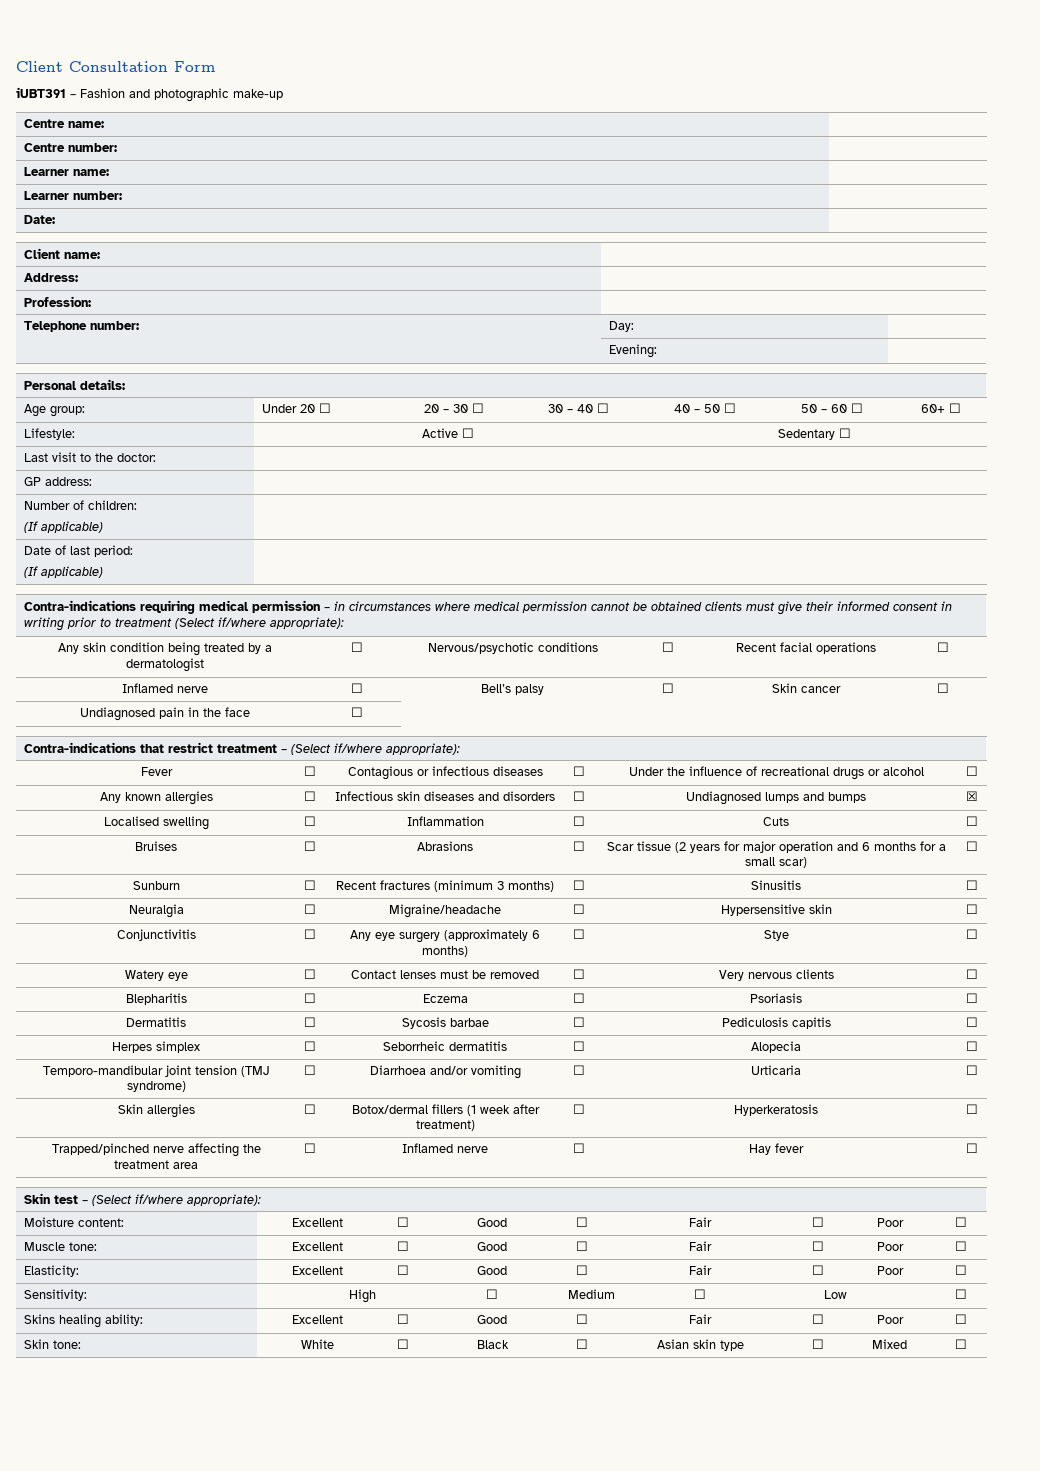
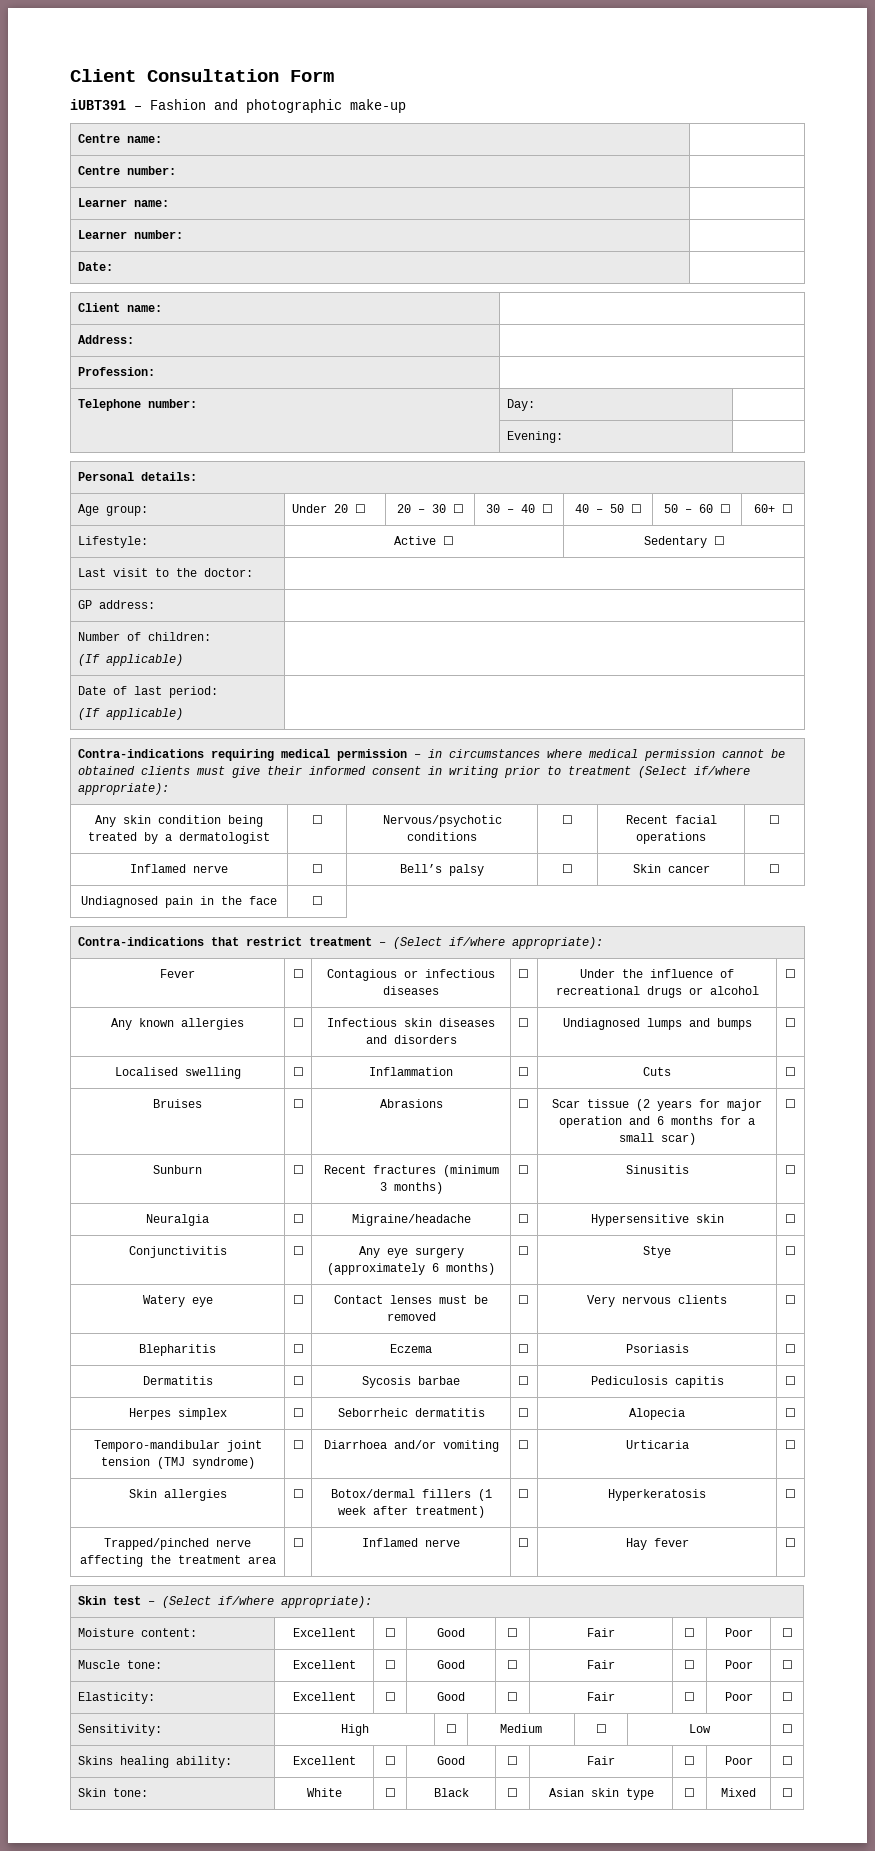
[966,791,978,801] ☒ -> [785,1018,796,1027] ☐

